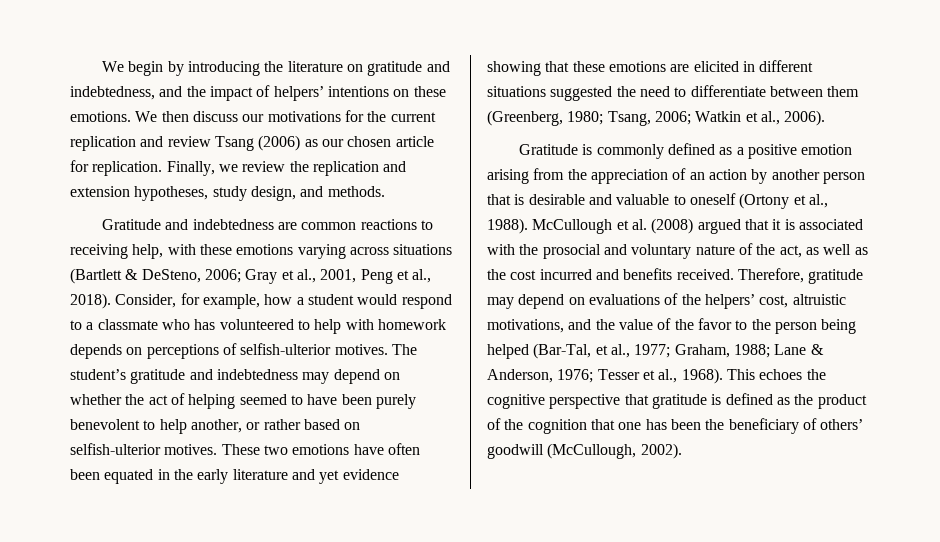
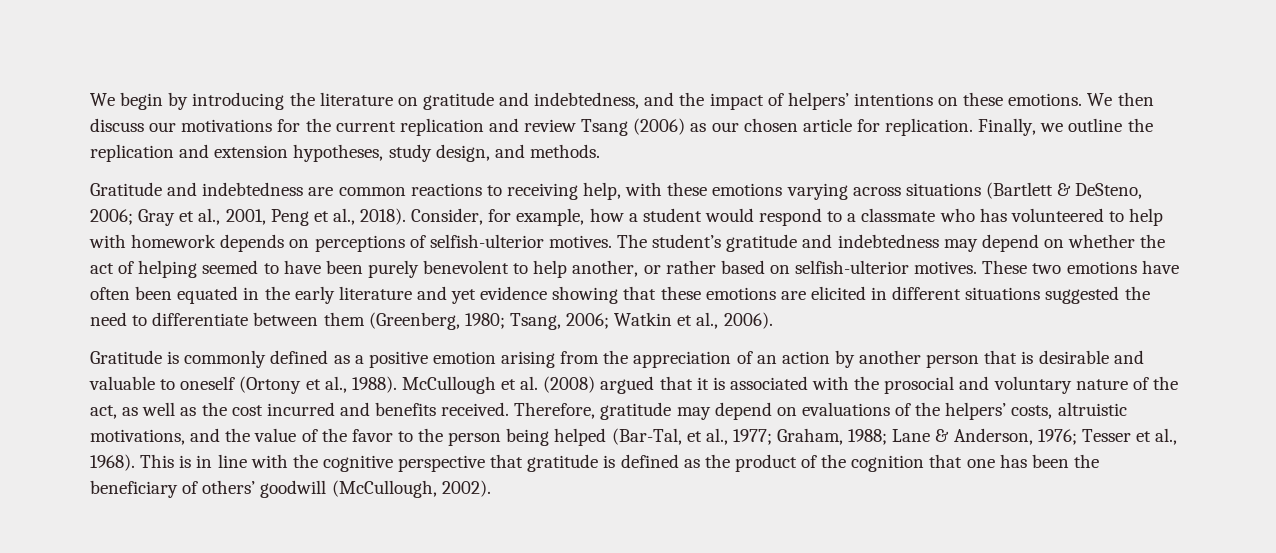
[242,161,286,172] review -> [1068,118,1123,132] outline
[759,295,789,308] cost, -> [1011,405,1053,419] costs,
[759,369,803,380] echoes -> [179,454,288,468] is in line with

